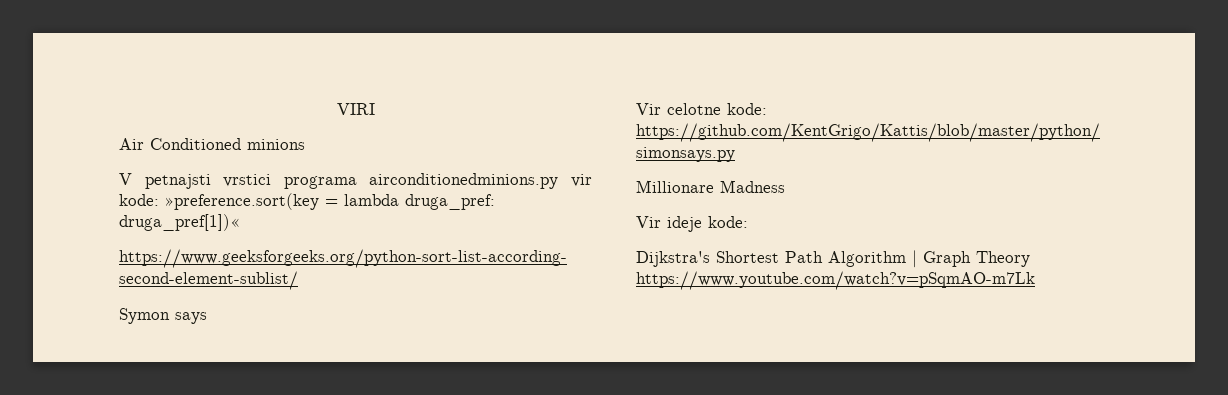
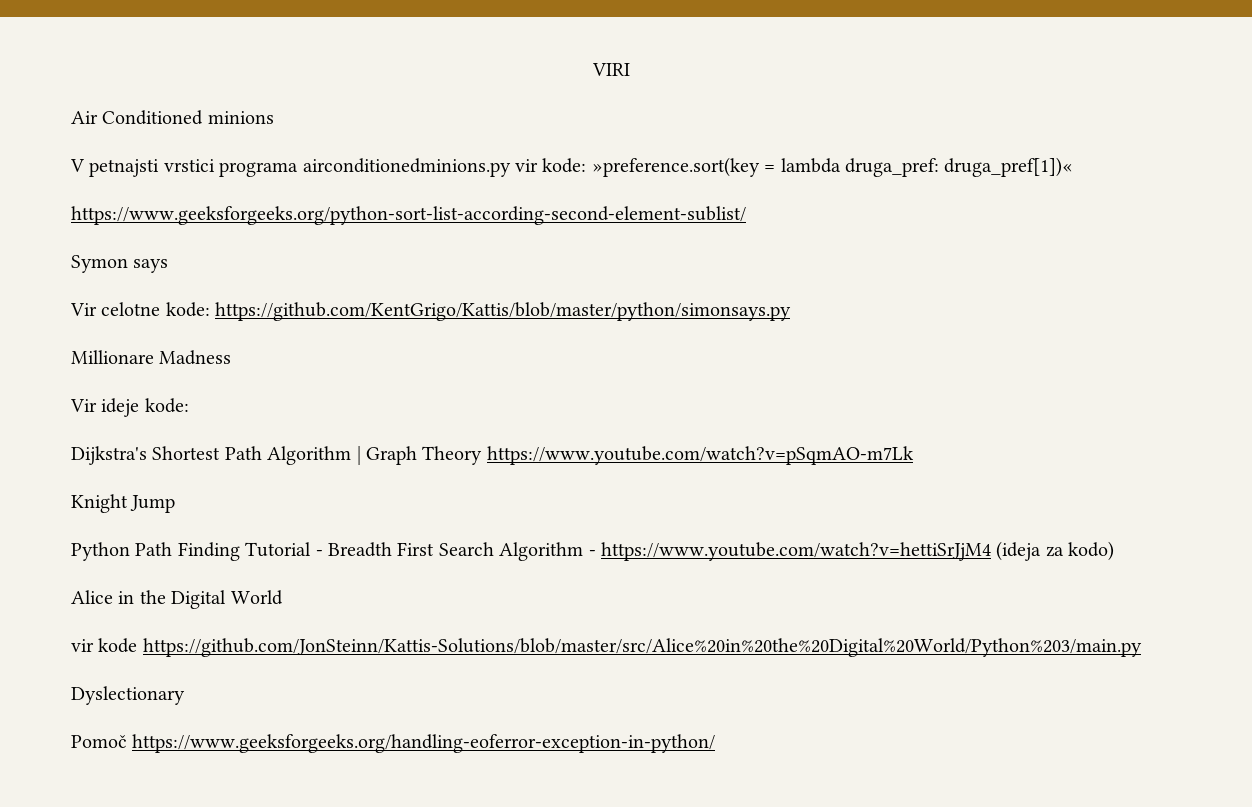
(1035, 280) none -> [71,494,176,513] [71,541,1115,561] [71,590,283,609] [71,638,1142,657] [71,686,185,705] [71,734,716,753] // Knight Jump // Python Path Finding Tutorial - Breadth First Search Algorithm - https://www.youtube.com/watch?v=hettiSrJjM4 (ideja za kodo) // Alice in the Digital World // vir kode https://github.com/JonSteinn/Kattis-Solutions/blob/master/src/Alice%20in%20the%20Digital%20World/Python%203/main.py // Dyslectionary // Pomoč https://www.geeksforgeeks.org/handling-eoferror-exception-in-python/

